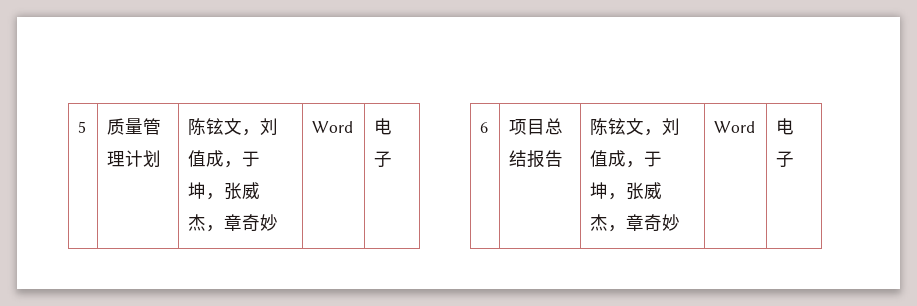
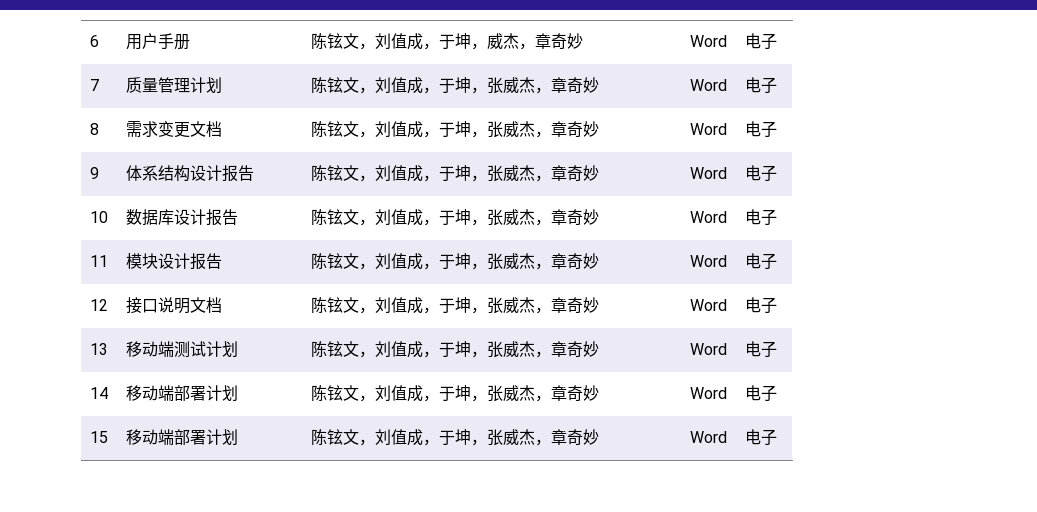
[78,121,87,133] 5 -> [89,35,99,47] [125,33,190,50] [310,33,583,50] [689,35,727,47] [744,33,777,50] [89,79,99,91] 6 | 用户手册 | 陈铉文，刘值成，于坤，威杰，章奇妙 | Word | 电子 // 7
[480,122,489,133] [509,118,564,135] [509,150,528,167] 6 | 项目总结 -> [89,123,99,135] [125,121,222,138] [310,121,599,138] [689,123,727,135] [744,121,777,138] [89,167,99,179] [125,165,222,182] 8 | 需求变更文档 | 陈铉文，刘值成，于坤，张威杰，章奇妙 | Word | 电子 // 9 | 体系结构设计
(795, 159) none -> [89,211,108,223] [125,209,238,226] [310,209,599,226] [689,211,727,223] [744,209,777,226] [89,255,108,267] [125,253,222,270] [310,253,599,270] [689,255,727,267] [744,253,777,270] [89,299,108,311] [125,297,222,314] [310,297,599,314] [689,299,727,311] [744,297,777,314] [89,343,108,355] [125,341,238,358] [310,341,599,358] [689,343,727,355] [744,341,777,358] [89,387,108,399] [125,385,238,401] [310,385,599,402] [689,387,727,399] [744,385,777,402] [89,431,108,443] [125,429,238,445] [310,429,599,446] [689,431,727,443] [744,429,777,446] // 10 | 数据库设计报告 | 陈铉文，刘值成，于坤，张威杰，章奇妙 | Word | 电子 // 11 | 模块设计报告 | 陈铉文，刘值成，于坤，张威杰，章奇妙 | Word | 电子 // 12 | 接口说明文档 | 陈铉文，刘值成，于坤，张威杰，章奇妙 | Word | 电子 // 13 | 移动端测试计划 | 陈铉文，刘值成，于坤，张威杰，章奇妙 | Word | 电子 // 14 | 移动端部署计划 | 陈铉文，刘值成，于坤，张威杰，章奇妙 | Word | 电子 // 15 | 移动端部署计划 | 陈铉文，刘值成，于坤，张威杰，章奇妙 | Word | 电子

